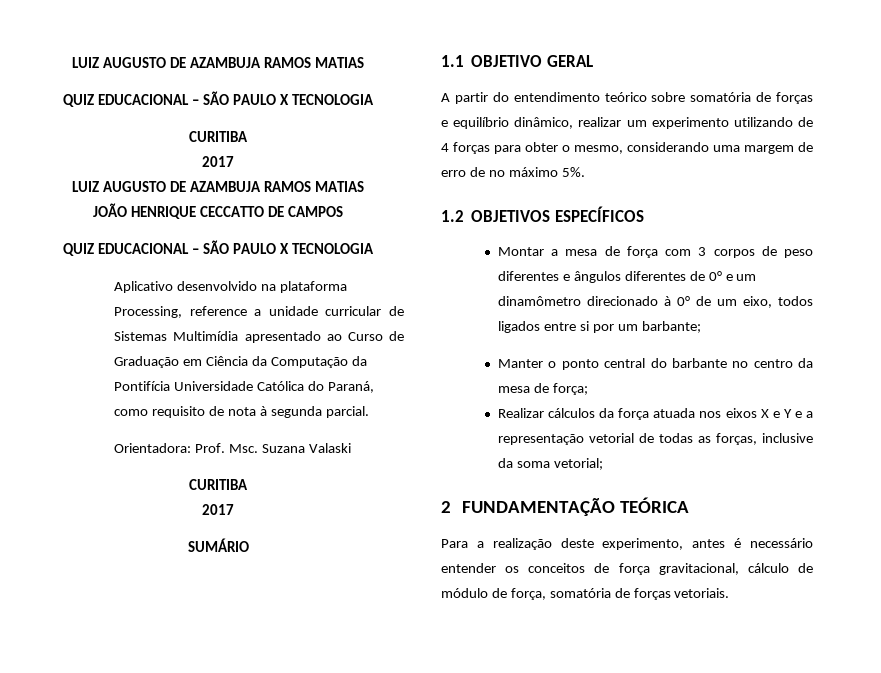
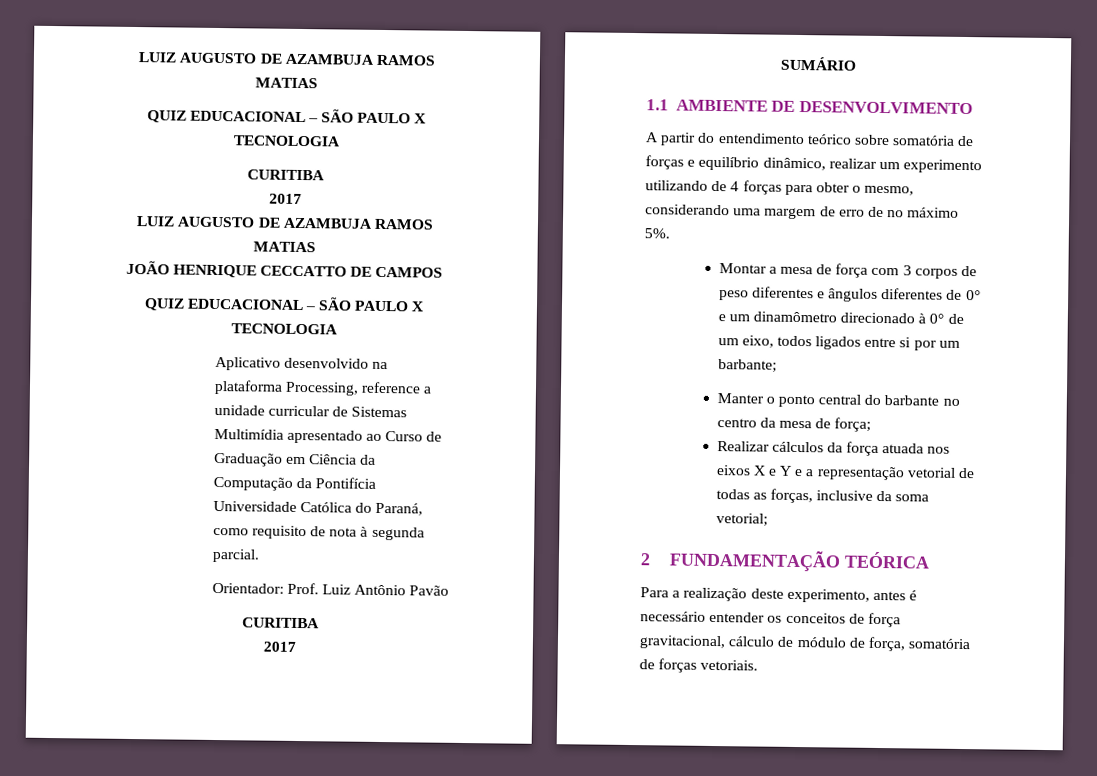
[114,443,351,453] Orientadora: Prof. Msc. Suzana Valaski -> [211,582,450,596] Orientador: Prof. Luiz Antônio Pavão
[471,55,593,67] OBJETIVO GERAL -> [675,99,973,115] AMBIENTE DE DESENVOLVIMENTO
[441,206,644,222] // 1.2 OBJETIVOS ESPECÍFICOS -> (670, 233) none

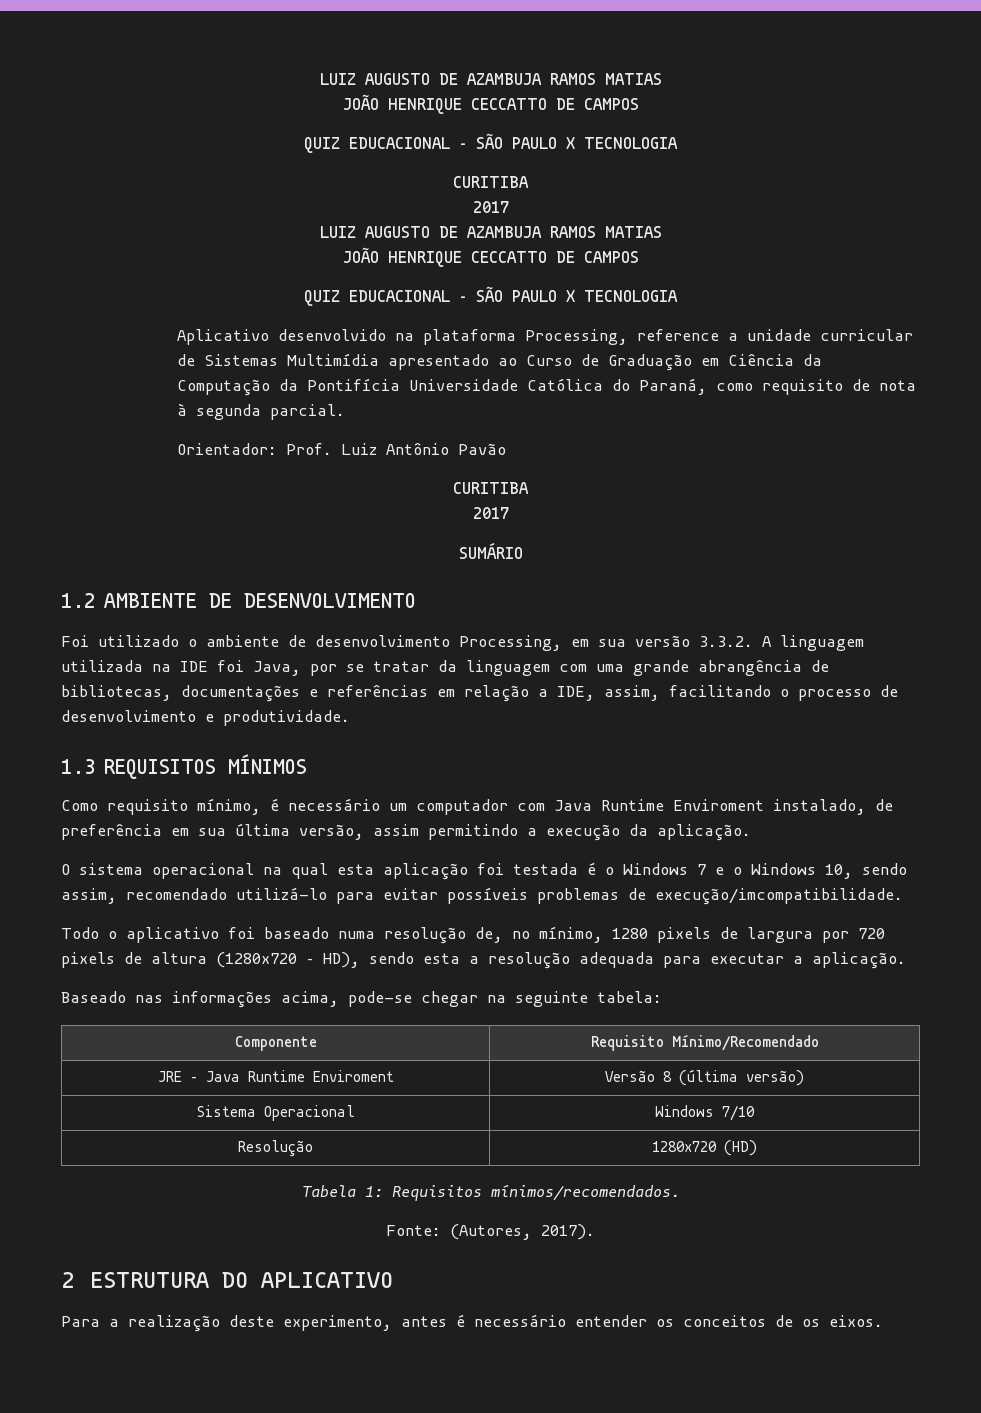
[138,52,435,66] [255,77,318,89] LUIZ AUGUSTO DE AZAMBUJA RAMOS MATIAS -> [319,73,662,85] [342,94,639,114] LUIZ AUGUSTO DE AZAMBUJA RAMOS MATIAS // JOÃO HENRIQUE CECCATTO DE CAMPOS
[646,99,669,111] 1.1 -> [61,593,96,608] 1.2
[645,132,975,147] [645,155,983,174] [645,180,915,196] [645,204,960,220] [644,228,670,239] [718,263,977,279] [718,286,981,302] [717,311,964,324] [717,335,960,351] [717,359,777,373] [716,393,960,408] [716,417,872,432] [716,441,951,456] [715,465,975,481] [715,488,930,504] [715,513,768,527] [640,549,930,572] A partir do entendimento teórico sobre somatória de forças e equilíbrio dinâmico, realizar um experimento utilizando de 4 forças para obter o mesmo, considerando uma margem de erro de no máximo 5%. // Montar a mesa de força com 3 corpos de peso diferentes e ângulos diferentes de 0° e um dinamômetro direcionado à 0° de um eixo, todos ligados entre si por um barbante; // Manter o ponto central do barbante no centro da mesa de força; // Realizar cálculos da força atuada nos eixos X e Y e a representação vetorial de todas as forças, inclusive da soma vetorial; // 2 FUNDAMENTAÇÃO TEÓRICA -> [61,635,864,651] [61,660,829,676] [61,685,898,702] [61,710,350,726] [61,754,308,779] [61,798,893,815] [61,823,751,841] [61,862,907,880] [61,887,903,905] [61,926,885,944] [61,952,906,969] [61,991,662,1008] [234,1036,317,1051] [590,1034,819,1051] [157,1070,394,1082] [605,1069,805,1086] [196,1105,355,1121] [655,1105,756,1121] [238,1140,313,1157] [652,1140,758,1156] [301,1184,680,1201] [386,1224,595,1240] [61,1272,394,1288] Foi utilizado o ambiente de desenvolvimento Processing, em sua versão 3.3.2. A linguagem utilizada na IDE foi Java, por se tratar da linguagem com uma grande abrangência de bibliotecas, documentações e referências em relação a IDE, assim, facilitando o processo de desenvolvimento e produtividade. // 1.3 REQUISITOS MÍNIMOS // Como requisito mínimo, é necessário um computador com Java Runtime Enviroment instalado, de preferência em sua última versão, assim permitindo a execução da aplicação. // O sistema operacional na qual esta aplicação foi testada é o Windows 7 e o Windows 10, sendo assim, recomendado utilizá-lo para evitar possíveis problemas de execução/imcompatibilidade. // Todo o aplicativo foi baseado numa resolução de, no mínimo, 1280 pixels de largura por 720 pixels de altura (1280x720 – HD), sendo esta a resolução adequada para executar a aplicação. // Baseado nas informações acima, pode-se chegar na seguinte tabela: // Componente | Requisito Mínimo/Recomendado // JRE – Java Runtime Enviroment | Versão 8 (última versão) // Sistema Operacional | Windows 7/10 // Resolução | 1280x720 (HD) // Tabela 1: Requisitos mínimos/recomendados. // Fonte: (Autores, 2017). // 2 ESTRUTURA DO APLICATIVO
[867,612,901,628] [639,635,972,652] [639,658,759,673] força gravitacional, cálculo de módulo de força, somatória de forças vetoriais. -> [802,1315,883,1327] os eixos.

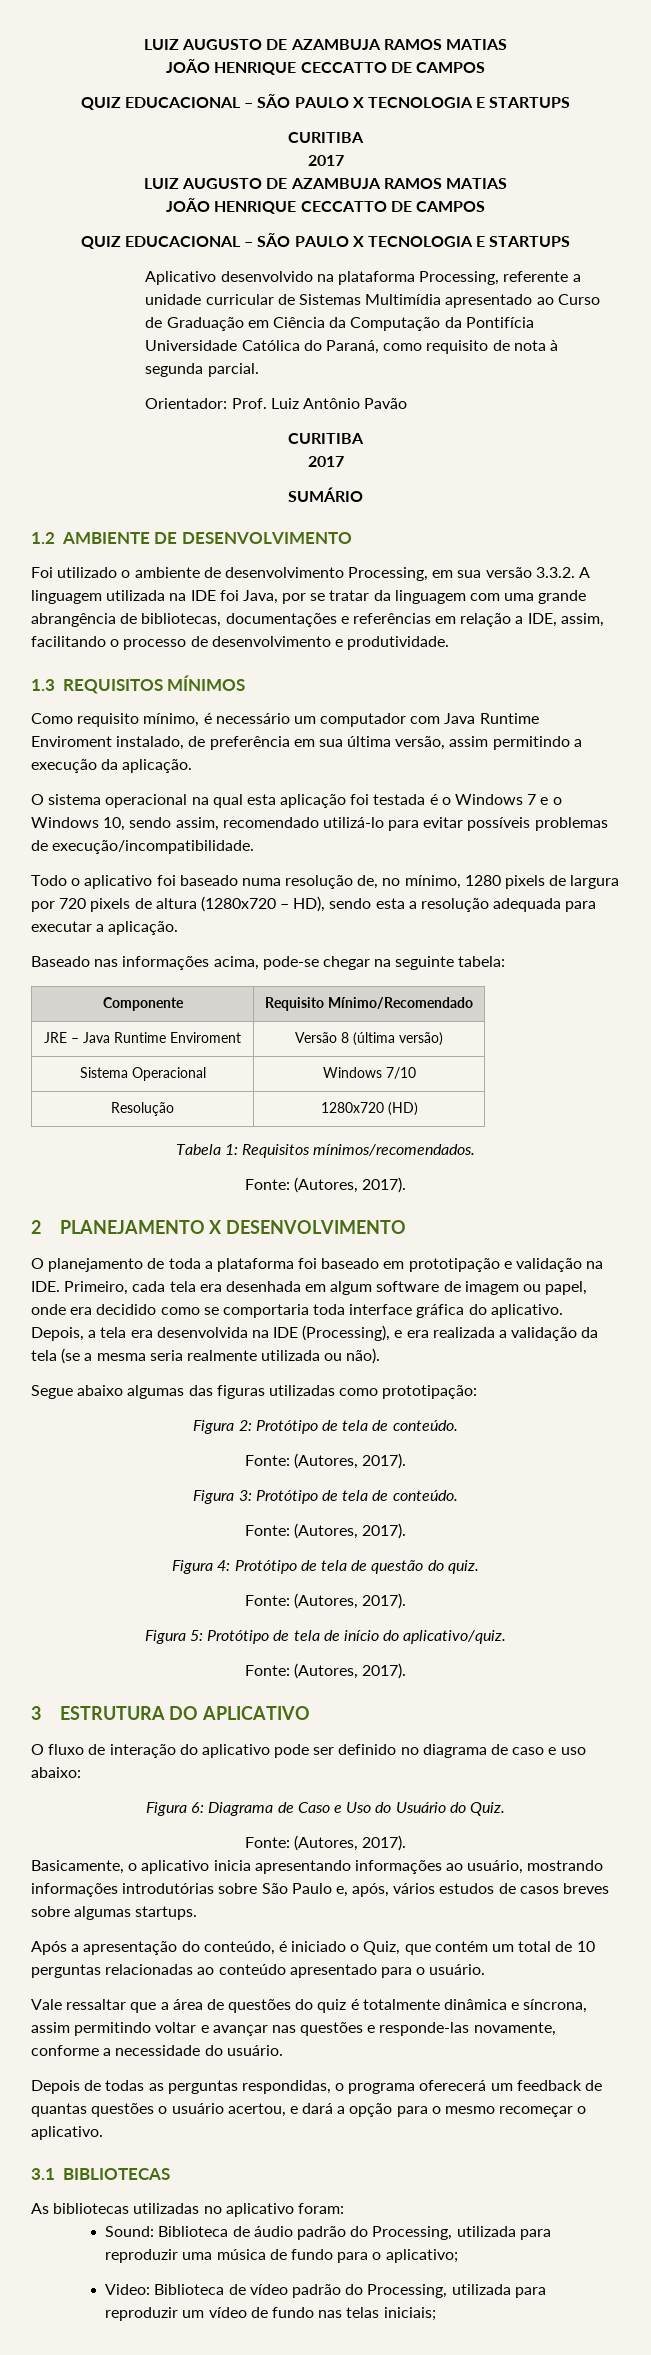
(678, 143) none -> [476,97,571,108] E STARTUPS
(678, 296) none -> [476,236,571,247] E STARTUPS
[637,329,720,341] reference -> [503,271,569,282] referente
[655,888,903,905] execução/imcompatibilidade. -> [52,840,255,854] execução/incompatibilidade.
[90,1272,394,1288] [61,1314,883,1332] ESTRUTURA DO APLICATIVO // Para a realização deste experimento, antes é necessário entender os conceitos de os eixos. -> [59,1220,407,1234] [31,1258,604,1272] [31,1281,588,1295] [31,1304,563,1318] [31,1325,599,1341] [31,1348,381,1364] [31,1385,478,1399] [193,1420,458,1434] [244,1453,407,1469] [193,1490,458,1504] [244,1523,407,1539] [172,1560,479,1574] [244,1593,407,1609] [144,1630,507,1644] [244,1663,407,1679] [31,1706,311,1720] [31,1744,586,1758] [31,1767,81,1778] [146,1802,505,1816] [244,1835,407,1851] [31,1860,604,1874] [31,1883,610,1897] [31,1906,198,1920] [31,1941,595,1955] [31,1964,486,1978] [31,1999,588,2013] [31,2022,556,2036] [31,2045,283,2056] [31,2080,603,2094] [31,2103,587,2117] [31,2126,103,2140] [31,2168,170,2180] [31,2203,344,2217] [105,2226,551,2240] [105,2249,458,2263] [105,2284,546,2298] [105,2307,436,2321] PLANEJAMENTO X DESENVOLVIMENTO // O planejamento de toda a plataforma foi baseado em prototipação e validação na IDE. Primeiro, cada tela era desenhada em algum software de imagem ou papel, onde era decidido como se comportaria toda interface gráfica do aplicativo. Depois, a tela era desenvolvida na IDE (Processing), e era realizada a validação da tela (se a mesma seria realmente utilizada ou não). // Segue abaixo algumas das figuras utilizadas como prototipação: // Figura 2: Protótipo de tela de conteúdo. // Fonte: (Autores, 2017). // Figura 3: Protótipo de tela de conteúdo. // Fonte: (Autores, 2017). // Figura 4: Protótipo de tela de questão do quiz. // Fonte: (Autores, 2017). // Figura 5: Protótipo de tela de início do aplicativo/quiz. // Fonte: (Autores, 2017). // 3 ESTRUTURA DO APLICATIVO // O fluxo de interação do aplicativo pode ser definido no diagrama de caso e uso abaixo: // Figura 6: Diagrama de Caso e Uso do Usuário do Quiz. // Fonte: (Autores, 2017). // Basicamente, o aplicativo inicia apresentando informações ao usuário, mostrando informações introdutórias sobre São Paulo e, após, vários estudos de casos breves sobre algumas startups. // Após a apresentação do conteúdo, é iniciado o Quiz, que contém um total de 10 perguntas relacionadas ao conteúdo apresentado para o usuário. // Vale ressaltar que a área de questões do quiz é totalmente dinâmica e síncrona, assim permitindo voltar e avançar nas questões e responde-las novamente, conforme a necessidade do usuário. // Depois de todas as perguntas respondidas, o programa oferecerá um feedback de quantas questões o usuário acertou, e dará a opção para o mesmo recomeçar o aplicativo. // 3.1 BIBLIOTECAS // As bibliotecas utilizadas no aplicativo foram: // Sound: Biblioteca de áudio padrão do Processing, utilizada para reproduzir uma música de fundo para o aplicativo; // Video: Biblioteca de vídeo padrão do Processing, utilizada para reproduzir um vídeo de fundo nas telas iniciais;

